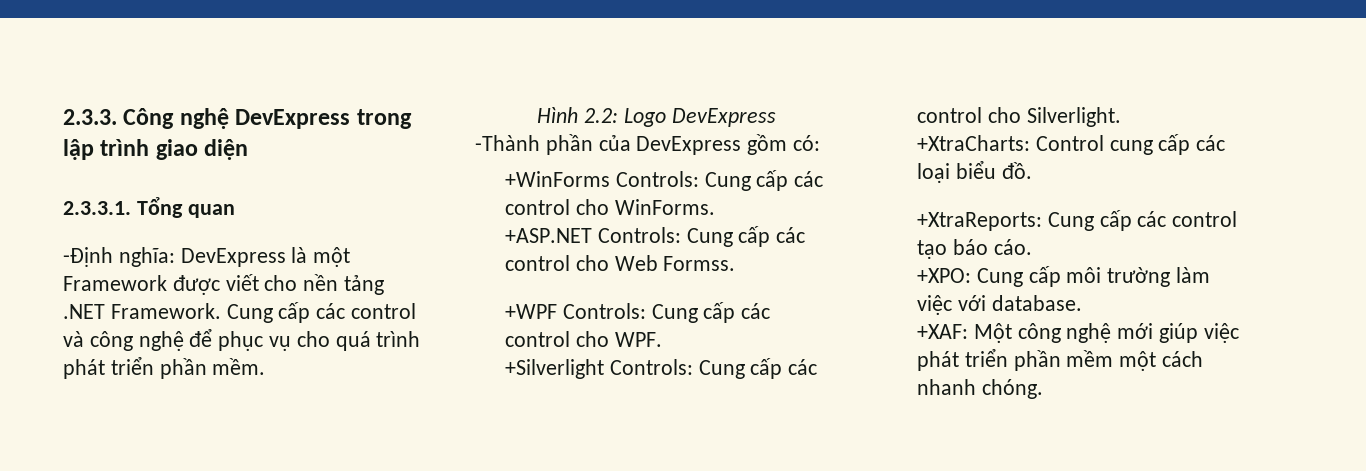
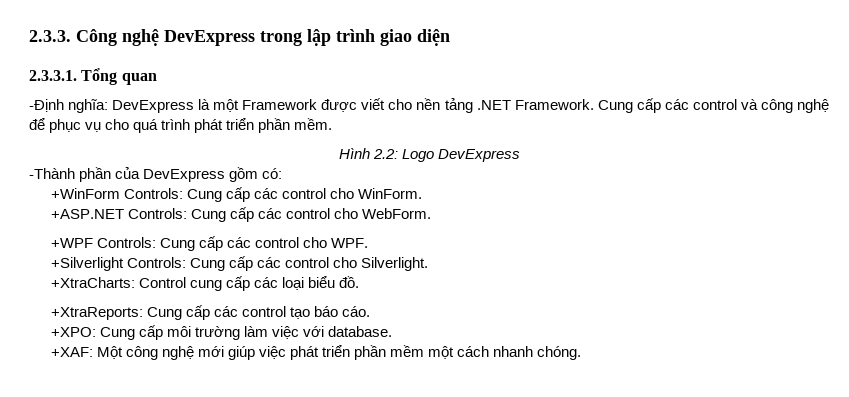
[505,170,824,191] [505,199,715,215] +WinForms Controls: Cung cấp các control cho WinForms. -> [50,187,422,202] +WinForm Controls: Cung cấp các control cho WinForm.
[614,255,736,271] Web Formss. -> [361,208,431,219] WebForm.

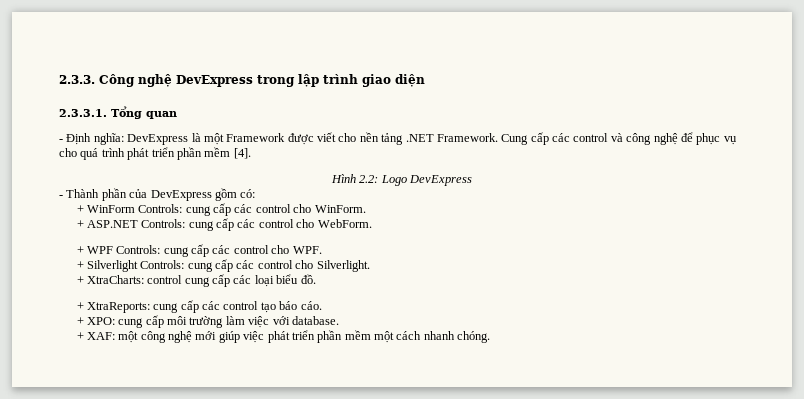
[29,99,64,112] -Định -> [59,133,92,145] - Định
[294,118,333,130] mềm. -> [204,147,251,159] mềm [4].
[29,168,75,179] -Thành -> [59,189,100,198] - Thành
[50,188,222,202] +WinForm Controls: Cung -> [76,204,211,216] + WinForm Controls: cung
[50,208,226,222] +ASP.NET Controls: Cung -> [76,219,214,231] + ASP.NET Controls: cung
[50,237,195,251] +WPF Controls: Cung -> [76,245,189,257] + WPF Controls: cung
[50,257,225,271] +Silverlight Controls: Cung -> [76,260,213,272] + Silverlight Controls: cung
[50,277,186,288] +XtraCharts: Control -> [76,275,183,284] + XtraCharts: control
[50,307,182,320] +XtraReports: Cung -> [76,302,179,313] + XtraReports: cung
[50,327,135,340] +XPO: Cung -> [76,317,144,328] + XPO: cung
[50,346,123,359] +XAF: Một -> [76,331,139,343] + XAF: một

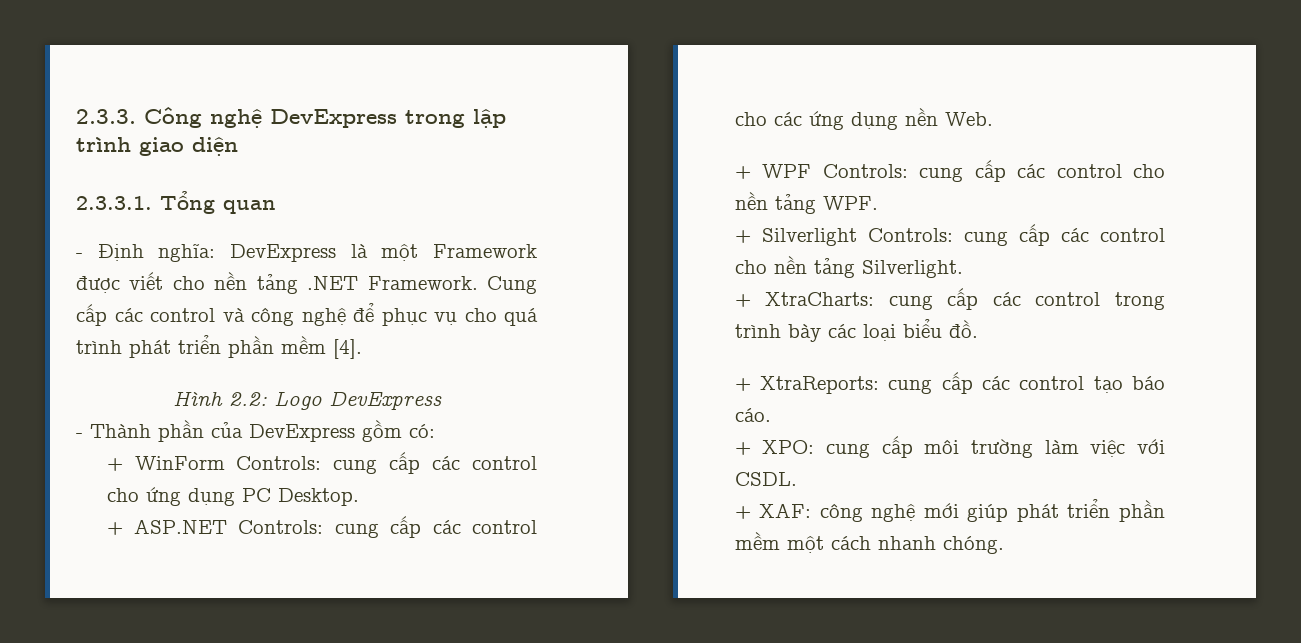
[314,205,366,213] WinForm. -> [145,487,359,506] ứng dụng PC Desktop.
[317,219,372,228] WebForm. -> [773,108,993,130] các ứng dụng nền Web.
(290, 249) none -> [734,192,816,214] nền tảng
(314, 264) none -> [773,256,855,278] nền tảng
[147,274,252,287] control cung cấp các -> [888,288,1165,310] [734,324,856,342] cung cấp các control trong trình bày các
[291,316,339,325] database. -> [734,472,797,486] CSDL.
[118,331,139,343] một -> (812, 510) none
[243,331,265,343] việc -> (1009, 513) none

